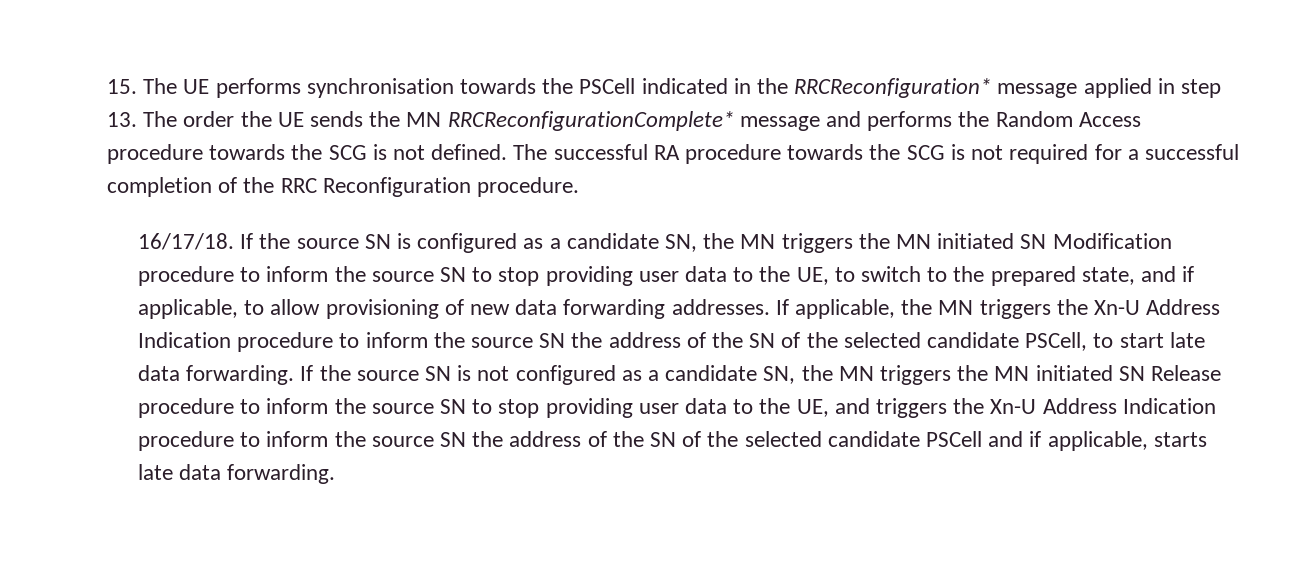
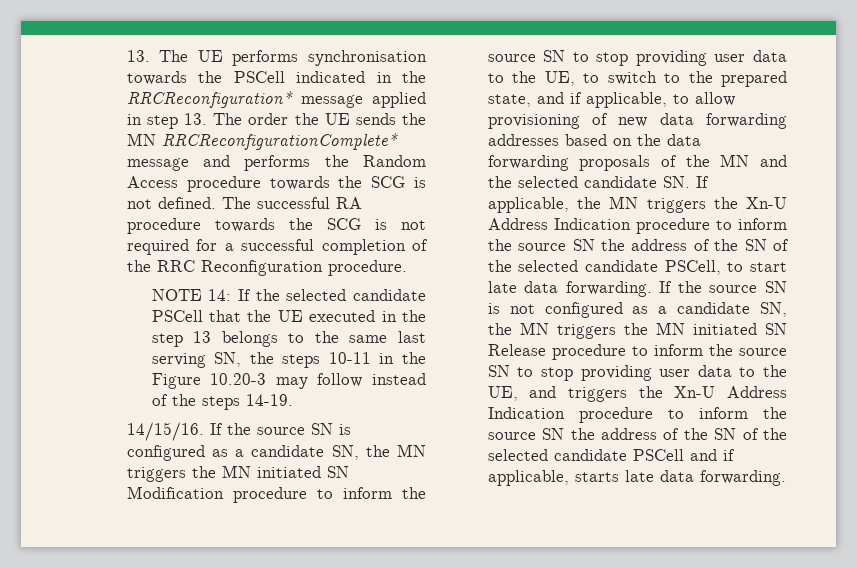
[106,79,137,94] 15. -> [126,50,150,62] 13.
[137,233,234,250] 16/17/18. -> [151,289,427,301] [151,310,426,322] [151,331,427,347] [151,352,427,368] [151,373,426,389] [151,394,293,410] [126,422,204,441] NOTE 14: If the selected candidate PSCell that the UE executed in the step 13 belongs to the same last serving SN, the steps 10-11 in the Figure 10.20-3 may follow instead of the steps 14-19. // 14/15/16.
[671,299,770,315] addresses. -> [487,134,701,146] [487,154,787,171] [487,176,690,188] addresses based on the data forwarding proposals of the MN and the selected candidate SN.

